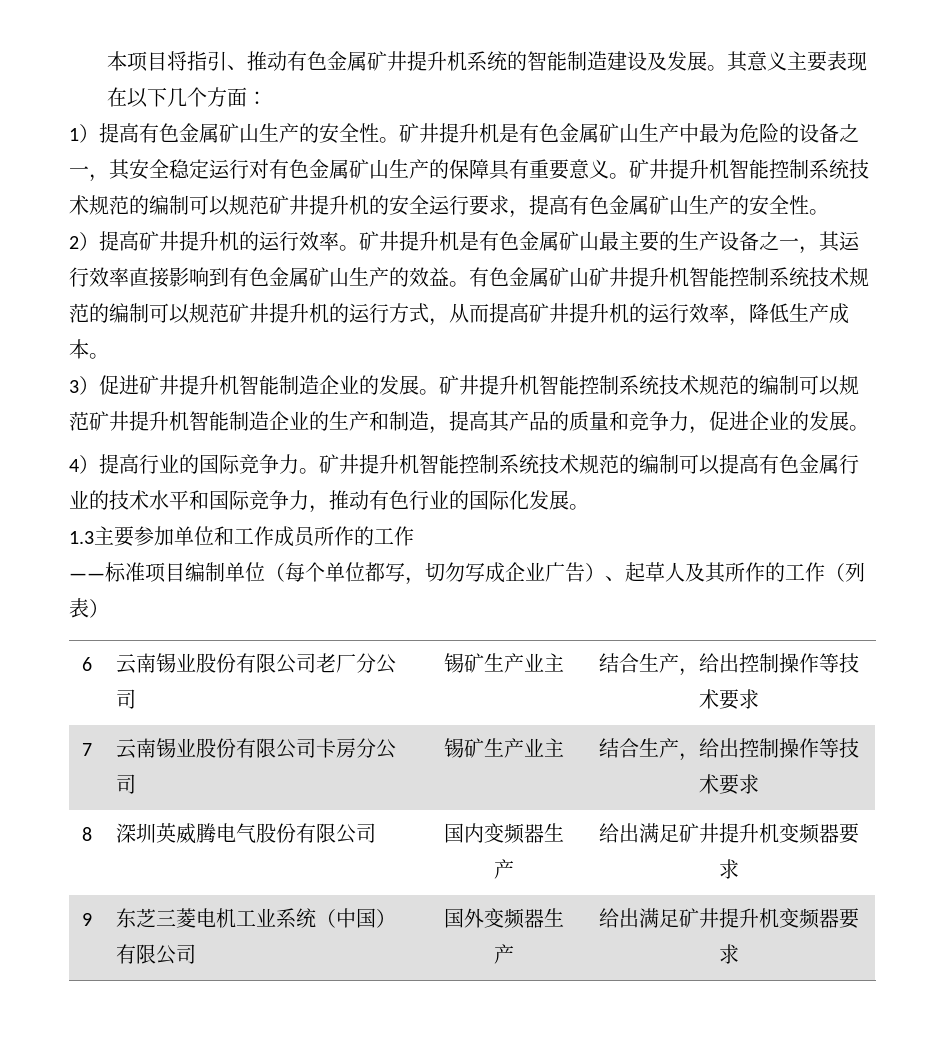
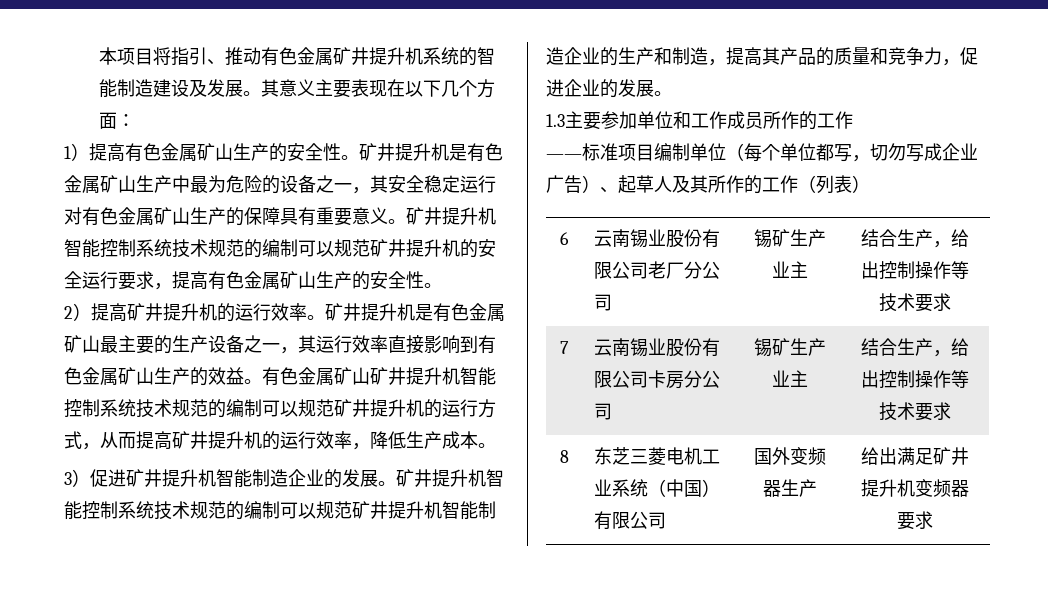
[69,454,859,475] [69,490,589,513] // 4）提高行业的国际竞争力。矿井提升机智能控制系统技术规范的编制可以提高有色金属行业的技术水平和国际竞争力，推动有色行业的国际化发展。 -> (672, 93) none
[116,823,377,844] [444,823,564,844] [494,859,514,879] [598,823,859,844] [718,859,739,879] [82,913,92,926] | 深圳英威腾电气股份有限公司 | 国内变频器生产 | 给出满足矿井提升机变频器要求 // 9 -> (569, 456) none

